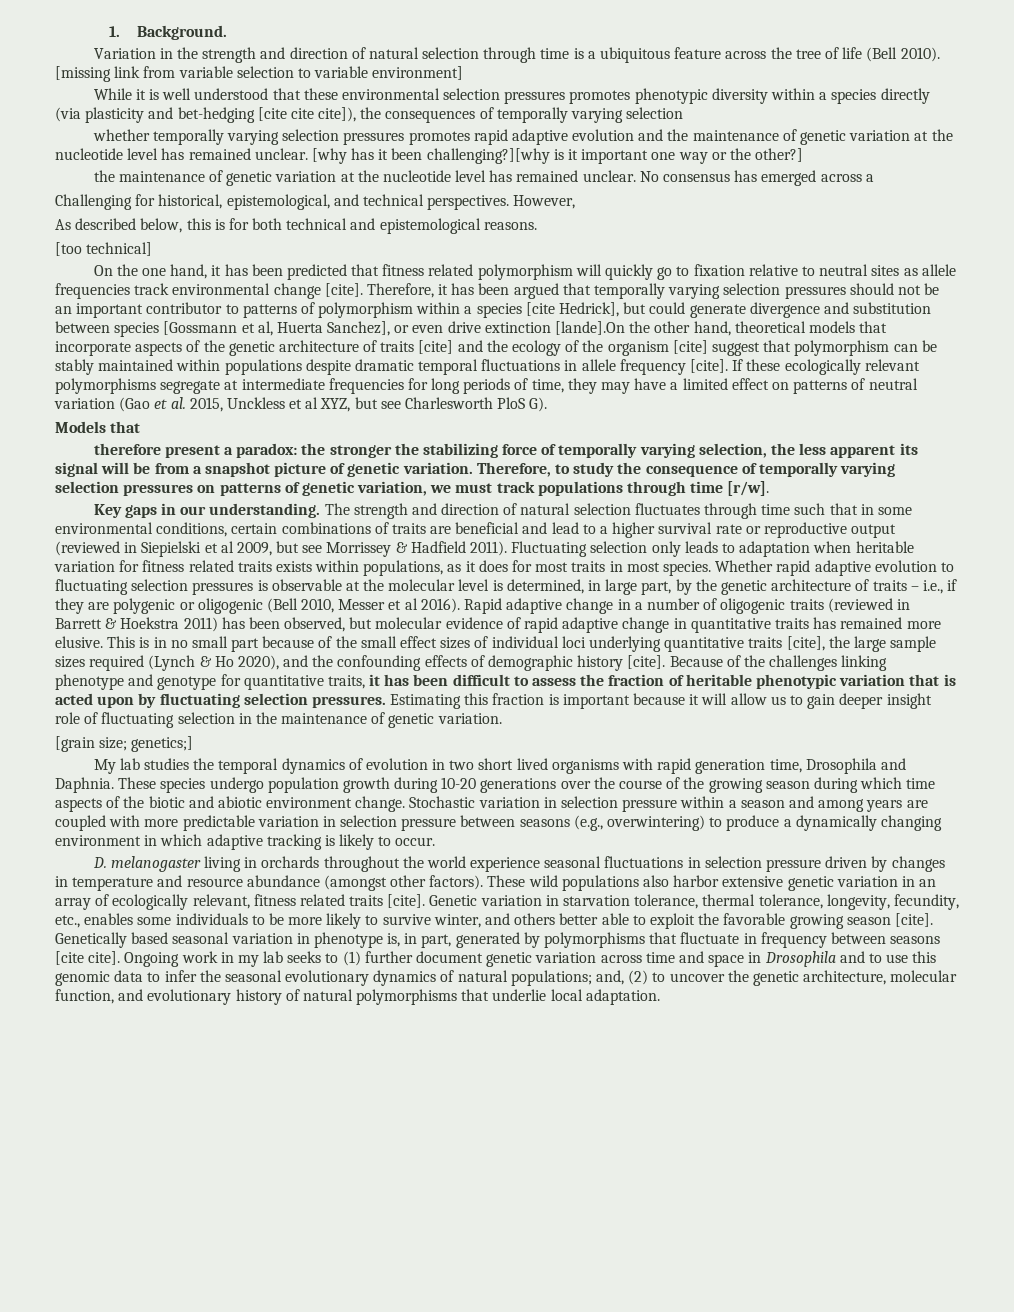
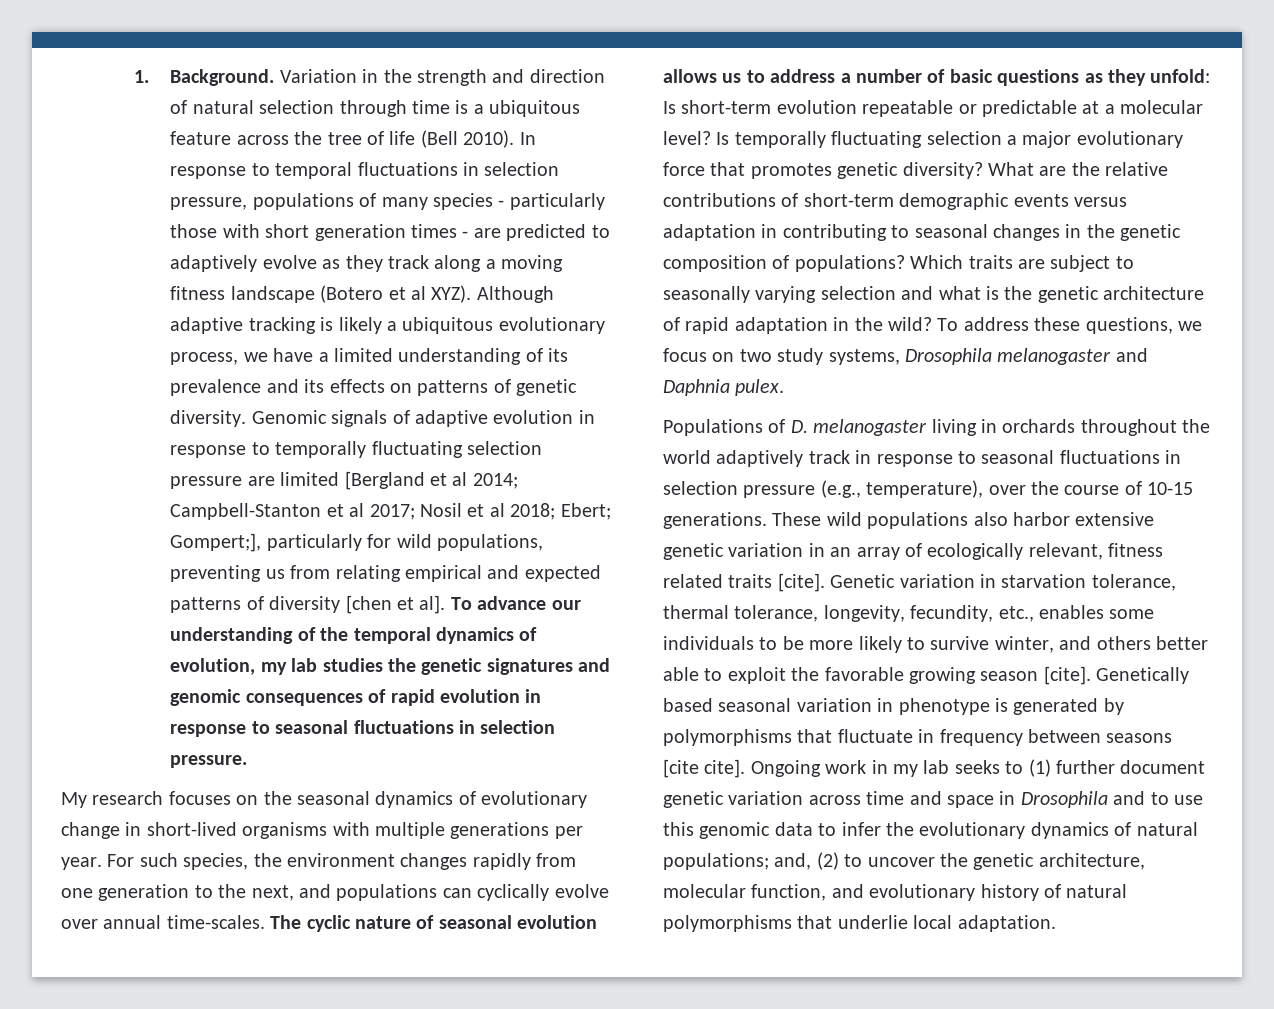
(227, 32) // -> (275, 77) none
[55,66,464,82] [93,88,930,104] [55,107,684,123] [92,129,953,145] [55,148,804,164] [93,170,874,186] [55,194,576,210] [55,218,537,234] [55,242,153,256] [93,264,956,280] [55,283,940,299] [55,302,932,318] [55,321,888,337] [55,340,937,356] [55,359,920,375] [55,378,918,394] [54,397,548,412] [55,421,141,433] [93,443,918,458] [55,462,896,477] [55,481,770,496] [93,503,912,519] [55,522,897,538] [55,541,914,557] [54,560,954,576] [55,579,958,595] [55,598,910,614] [55,617,941,633] [55,636,937,652] [55,655,888,671] [55,674,956,690] [55,693,932,709] [55,712,502,728] [55,736,194,752] [93,758,906,774] [55,777,936,793] [55,796,928,812] [55,815,942,831] [55,834,436,850] [missing link from variable selection to variable environment] // While it is well understood that these environmental selection pressures promotes phenotypic diversity within a species directly (via plasticity and bet-hedging [cite cite cite]), the consequences of temporally varying selection // whether temporally varying selection pressures promotes rapid adaptive evolution and the maintenance of genetic variation at the nucleotide level has remained unclear. [why has it been challenging?][why is it important one way or the other?] // the maintenance of genetic variation at the nucleotide level has remained unclear. No consensus has emerged across a // Challenging for historical, epistemological, and technical perspectives. However, // As described below, this is for both technical and epistemological reasons. // [too technical] // On the one hand, it has been predicted that fitness related polymorphism will quickly go to fixation relative to neutral sites as allele frequencies track environmental change [cite]. Therefore, it has been argued that temporally varying selection pressures should not be an important contributor to patterns of polymorphism within a species [cite Hedrick], but could generate divergence and substitution between species [Gossmann et al, Huerta Sanchez], or even drive extinction [lande].On the other hand, theoretical models that incorporate aspects of the genetic architecture of traits [cite] and the ecology of the organism [cite] suggest that polymorphism can be stably maintained within populations despite dramatic temporal fluctuations in allele frequency [cite]. If these ecologically relevant polymorphisms segregate at intermediate frequencies for long periods of time, they may have a limited effect on patterns of neutral variation (Gao et al. 2015, Unckless et al XYZ, but see Charlesworth PloS G). // Models that // therefore present a paradox: the stronger the stabilizing force of temporally varying selection, the less apparent its signal will be from a snapshot picture of genetic variation. Therefore, to study the consequence of temporally varying selection pressures on patterns of genetic variation, we must track populations through time [r/w]. // Key gaps in our understanding. The strength and direction of natural selection fluctuates through time such that in some environmental conditions, certain combinations of traits are beneficial and lead to a higher survival rate or reproductive output (reviewed in Siepielski et al 2009, but see Morrissey & Hadfield 2011). Fluctuating selection only leads to adaptation when heritable variation for fitness related traits exists within populations, as it does for most traits in most species. Whether rapid adaptive evolution to fluctuating selection pressures is observable at the molecular level is determined, in large part, by the genetic architecture of traits – i.e., if they are polygenic or oligogenic (Bell 2010, Messer et al 2016). Rapid adaptive change in a number of oligogenic traits (reviewed in Barrett & Hoekstra 2011) has been observed, but molecular evidence of rapid adaptive change in quantitative traits has remained more elusive. This is in no small part because of the small effect sizes of individual loci underlying quantitative traits [cite], the large sample sizes required (Lynch & Ho 2020), and the confounding effects of demographic history [cite]. Because of the challenges linking phenotype and genotype for quantitative traits, it has been difficult to assess the fraction of heritable phenotypic variation that is acted upon by fluctuating selection pressures. Estimating this fraction is important because it will allow us to gain deeper insight role of fluctuating selection in the maintenance of genetic variation. // [grain size; genetics;] // My lab studies the temporal dynamics of evolution in two short lived organisms with rapid generation time, Drosophila and Daphnia. These species undergo population growth during 10-20 generations over the course of the growing season during which time aspects of the biotic and abiotic environment change. Stochastic variation in selection pressure within a season and among years are coupled with more predictable variation in selection pressure between seasons (e.g., overwintering) to produce a dynamically changing environment in which adaptive tracking is likely to occur. // -> [519,132,536,145] [170,162,560,179] [170,193,605,210] [170,224,610,241] [170,255,564,272] [170,285,554,303] [170,317,605,334] [170,348,569,365] [170,379,578,396] [170,410,595,427] [170,441,542,458] [170,471,518,490] [170,503,611,520] [170,533,543,552] [170,565,601,582] [170,595,581,614] [170,627,538,644] [170,658,611,675] [170,689,542,706] [170,720,556,737] [170,755,248,768] [61,791,588,808] [61,822,583,839] [61,853,577,870] [61,884,609,901] [61,915,598,932] [663,69,1211,86] [663,100,1204,117] [663,131,1183,148] [663,162,1169,179] [663,193,1127,210] [663,224,1182,241] [663,255,1134,272] [663,286,1205,303] [663,317,1202,334] [663,348,1148,365] [663,379,785,396] [663,419,786,436] In response to temporal fluctuations in selection pressure, populations of many species - particularly those with short generation times - are predicted to adaptively evolve as they track along a moving fitness landscape (Botero et al XYZ). Although adaptive tracking is likely a ubiquitous evolutionary process, we have a limited understanding of its prevalence and its effects on patterns of genetic diversity. Genomic signals of adaptive evolution in response to temporally fluctuating selection pressure are limited [Bergland et al 2014; Campbell-Stanton et al 2017; Nosil et al 2018; Ebert; Gompert;], particularly for wild populations, preventing us from relating empirical and expected patterns of diversity [chen et al]. To advance our understanding of the temporal dynamics of evolution, my lab studies the genetic signatures and genomic consequences of rapid evolution in response to seasonal fluctuations in selection pressure. // My research focuses on the seasonal dynamics of evolutionary change in short-lived organisms with multiple generations per year. For such species, the environment changes rapidly from one generation to the next, and populations can cyclically evolve over annual time-scales. The cyclic nature of seasonal evolution allows us to address a number of basic questions as they unfold: Is short-term evolution repeatable or predictable at a molecular level? Is temporally fluctuating selection a major evolutionary force that promotes genetic diversity? What are the relative contributions of short-term demographic events versus adaptation in contributing to seasonal changes in the genetic composition of populations? Which traits are subject to seasonally varying selection and what is the genetic architecture of rapid adaptation in the wild? To address these questions, we focus on two study systems, Drosophila melanogaster and Daphnia pulex. // Populations of
[470,857,541,872] experience -> [716,450,976,467] adaptively track in response to
[825,856,945,872] [55,875,484,891] driven by changes in temperature and resource abundance (amongst other factors). -> [820,480,1194,498] [663,512,767,529] (e.g., temperature), over the course of 10-15 generations.
[387,933,452,948] is, in part, -> [995,698,1008,712] is
[224,970,282,982] seasonal -> (914, 829) none

